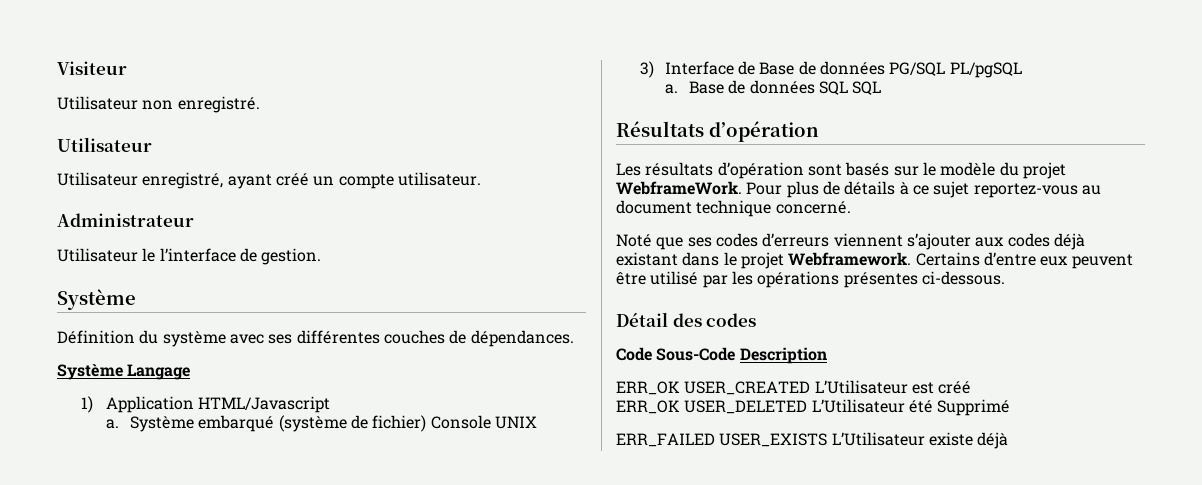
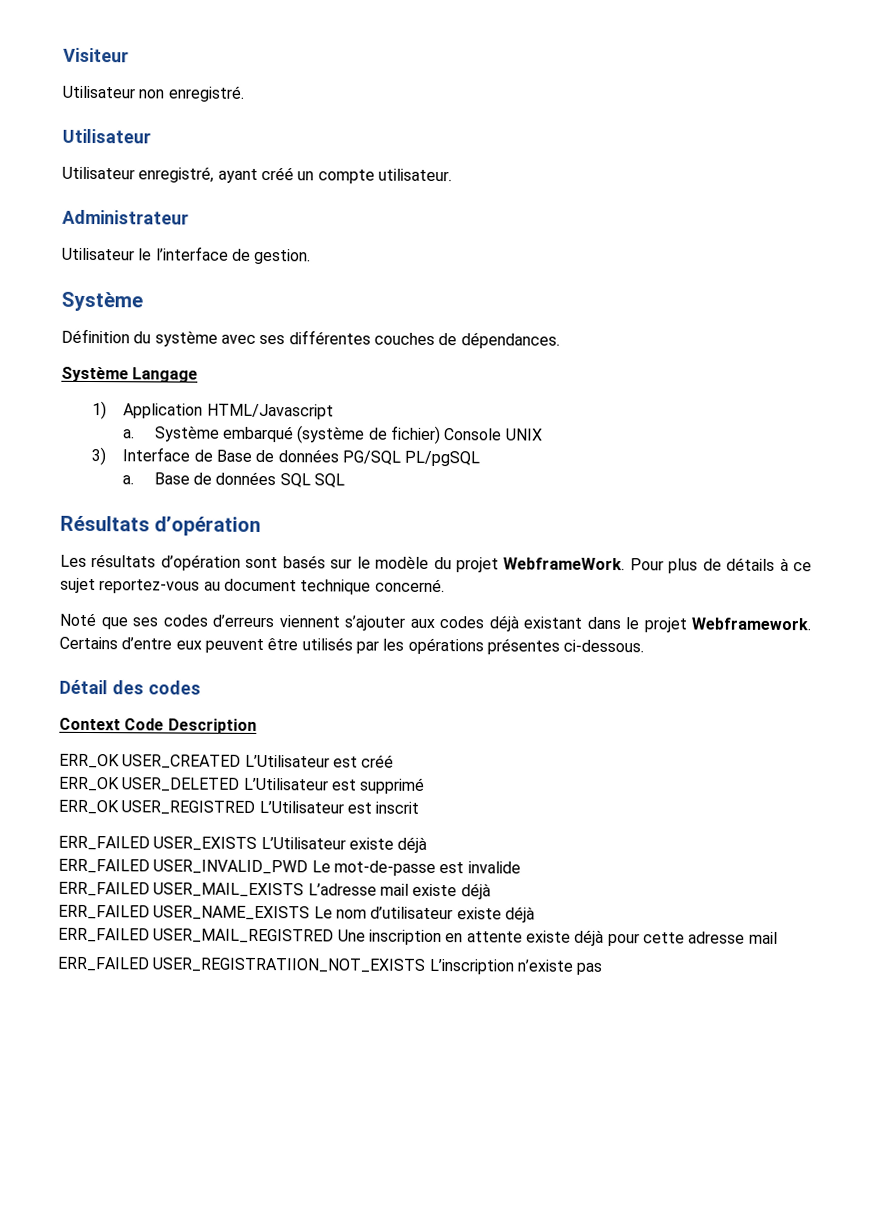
[650,271,699,285] utilisé -> [301,637,353,651] utilisés
[616,347,736,361] Code Sous-Code -> [59,717,165,731] Context Code
[908,399,1011,416] été Supprimé -> [330,777,426,794] [58,799,420,815] est supprimé // ERR_OK USER_REGISTRED L’Utilisateur est inscrit
(1009, 440) none -> [58,858,521,877] [58,881,491,900] [58,904,535,923] [58,927,778,947] [57,956,603,975] // ERR_FAILED USER_INVALID_PWD Le mot-de-passe est invalide // ERR_FAILED USER_MAIL_EXISTS L’adresse mail existe déjà // ERR_FAILED USER_NAME_EXISTS Le nom d’utilisateur existe déjà // ERR_FAILED USER_MAIL_REGISTRED Une inscription en attente existe déjà pour cette adresse mail // ERR_FAILED USER_REGISTRATIION_NOT_EXISTS L’inscription n’existe pas

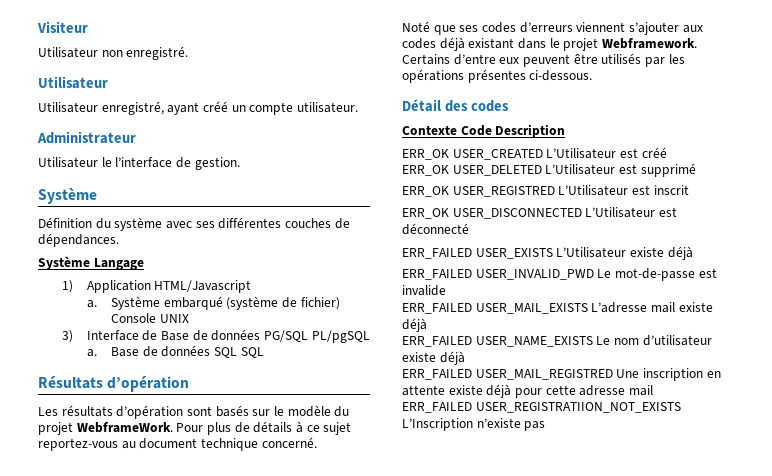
[59,717,121,731] Context -> [402,125,457,135] Contexte
(420, 807) none -> [402,207,677,219] [402,223,469,235] // ERR_OK USER_DISCONNECTED L’Utilisateur est déconnecté
[428,958,515,975] L’inscription -> [402,418,473,431] L’Inscription

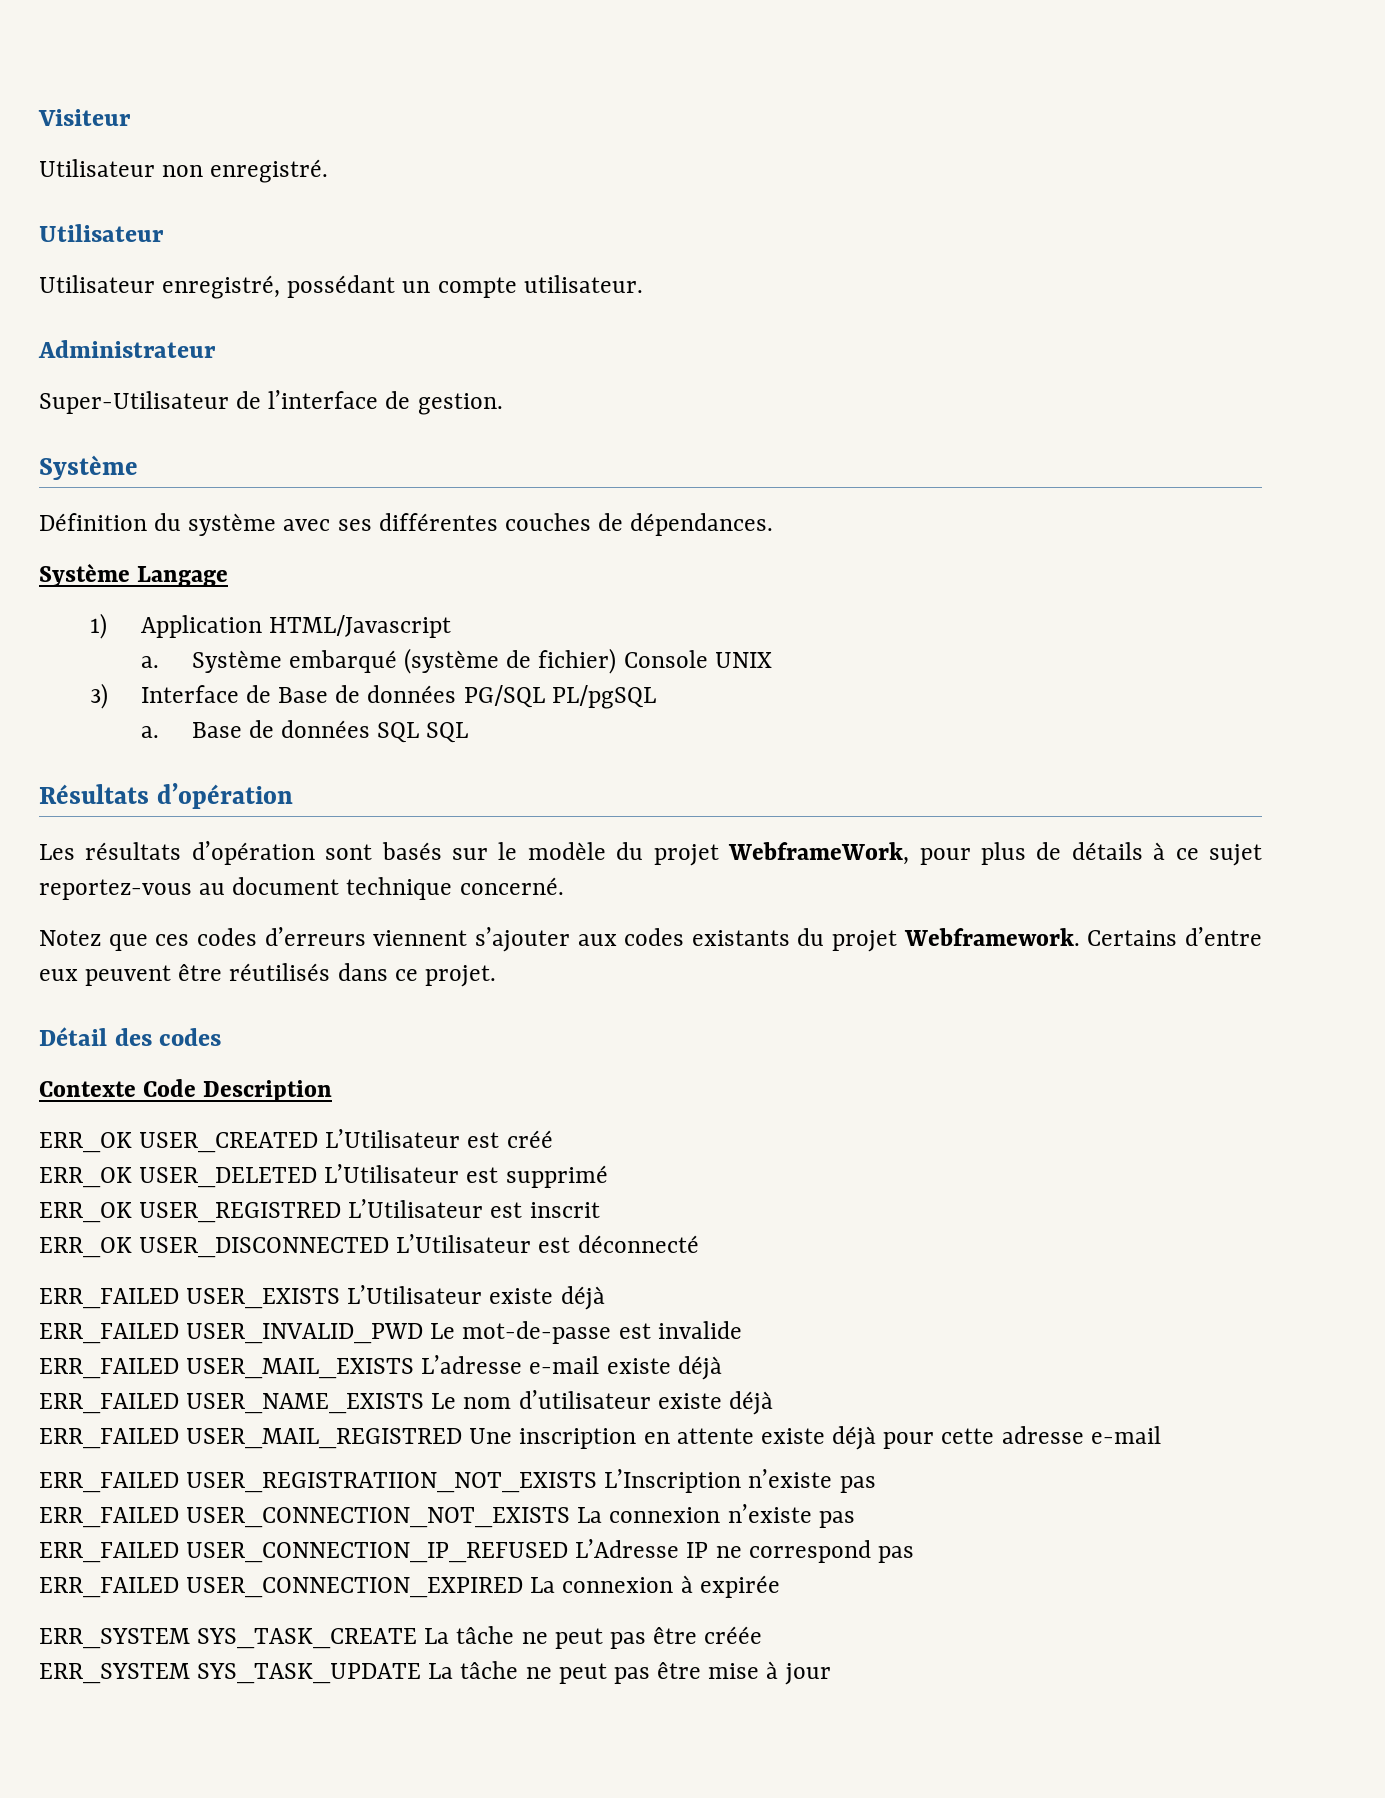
[167,101,228,115] ayant créé -> [287,275,396,298] possédant
[38,157,112,168] Utilisateur le -> [39,391,262,414] Super-Utilisateur de
[76,422,204,433] WebframeWork. Pour -> [728,842,971,865] WebframeWork, pour
[402,21,479,35] Noté que ses -> [39,930,190,951] Notez que ces
[439,37,560,51] déjà existant dans le -> [691,928,825,946] existants du
[601,53,685,67] [402,69,593,83] utilisés par les opérations présentes ci-dessous. -> [229,963,496,987] réutilisés dans ce projet.
[650,302,675,313] mail -> [529,1356,600,1374] e-mail
[628,385,653,396] mail -> [1090,1426,1161,1444] e-mail
(546, 426) none -> [39,1504,855,1528] [39,1539,914,1563] [39,1575,780,1598] [39,1626,763,1649] [39,1661,831,1685] // ERR_FAILED USER_CONNECTION_NOT_EXISTS La connexion n’existe pas // ERR_FAILED USER_CONNECTION_IP_REFUSED L’Adresse IP ne correspond pas // ERR_FAILED USER_CONNECTION_EXPIRED La connexion à expirée // ERR_SYSTEM SYS_TASK_CREATE La tâche ne peut pas être créée // ERR_SYSTEM SYS_TASK_UPDATE La tâche ne peut pas être mise à jour

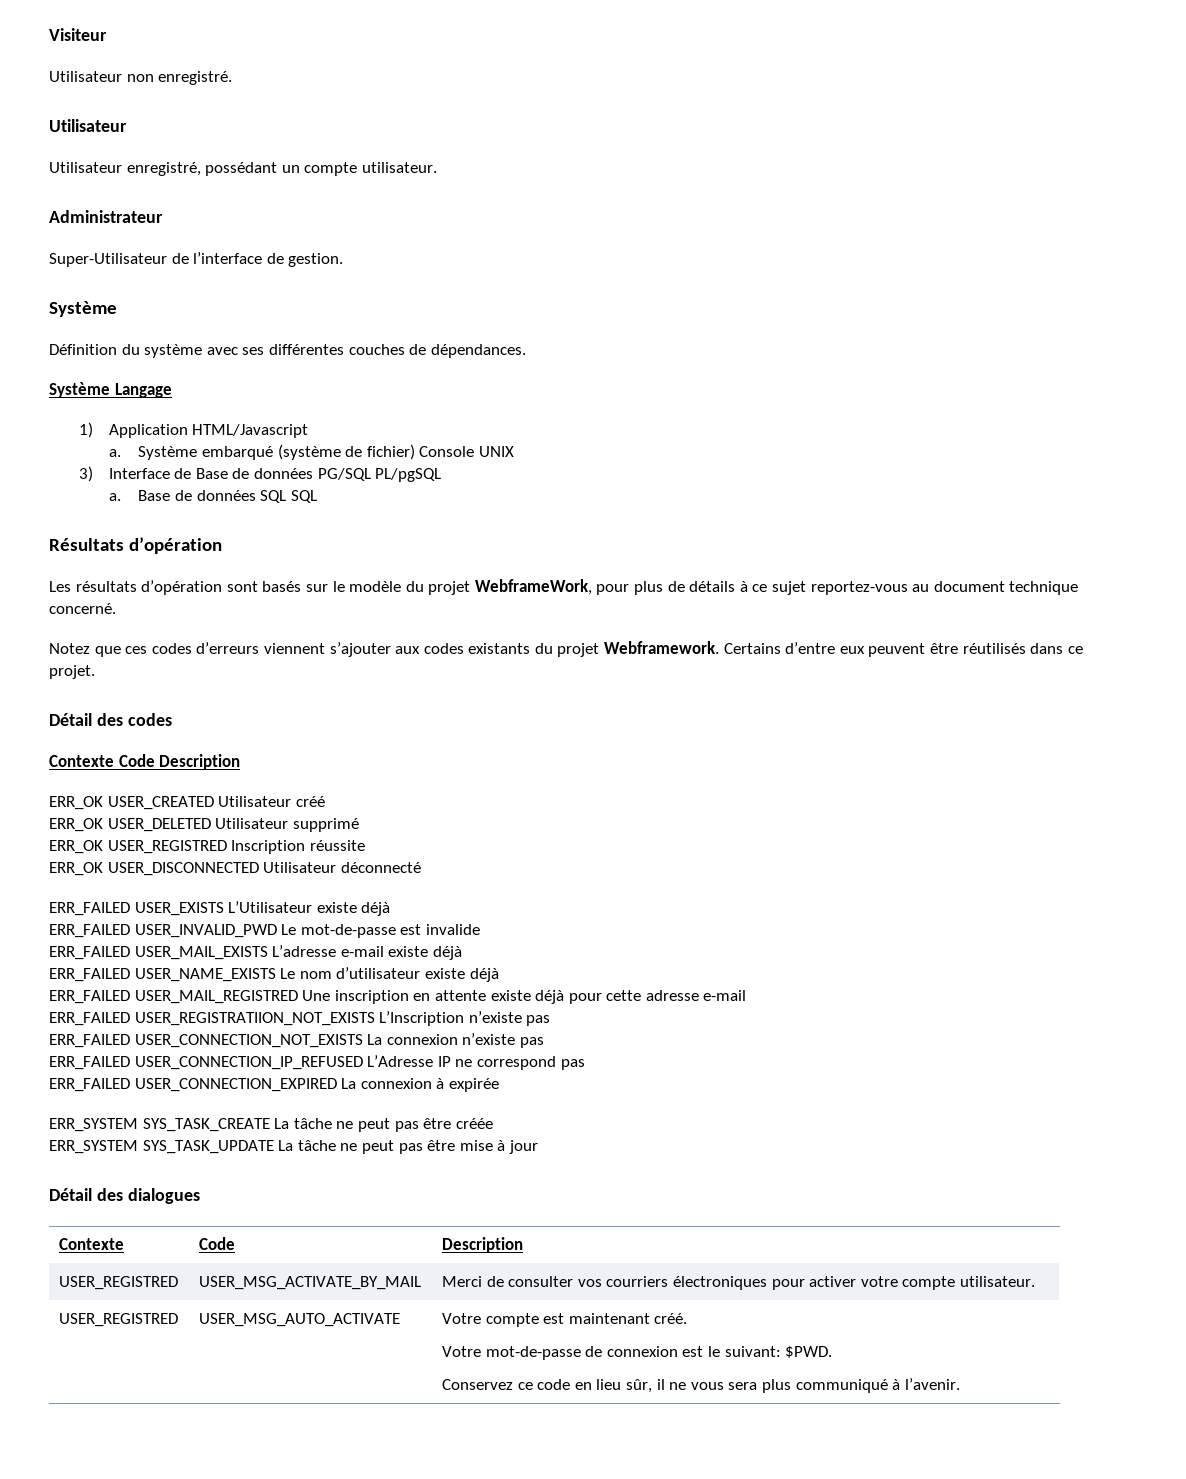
[325,1129,500,1148] L’Utilisateur est -> [218,796,292,807] Utilisateur
[324,1164,499,1183] L’Utilisateur est -> [215,818,289,829] Utilisateur
[348,1199,600,1218] L’Utilisateur est inscrit -> [231,840,365,854] Inscription réussite
[396,1234,571,1253] L’Utilisateur est -> [263,862,337,873] Utilisateur
(831, 1674) none -> [49,1188,200,1204] [59,1238,125,1250] [199,1237,236,1250] [442,1237,524,1253] [59,1276,179,1290] [199,1276,422,1290] [442,1276,1035,1290] [59,1313,179,1327] [199,1313,401,1327] [442,1313,688,1327] [442,1346,833,1360] [442,1378,960,1393] // Détail des dialogues // Contexte | Code | Description // USER_REGISTRED | USER_MSG_ACTIVATE_BY_MAIL | Merci de consulter vos courriers électroniques pour activer votre compte utilisateur. // USER_REGISTRED | USER_MSG_AUTO_ACTIVATE | Votre compte est maintenant créé. // Votre mot-de-passe de connexion est le suivant: $PWD. // Conservez ce code en lieu sûr, il ne vous sera plus communiqué à l’avenir.

